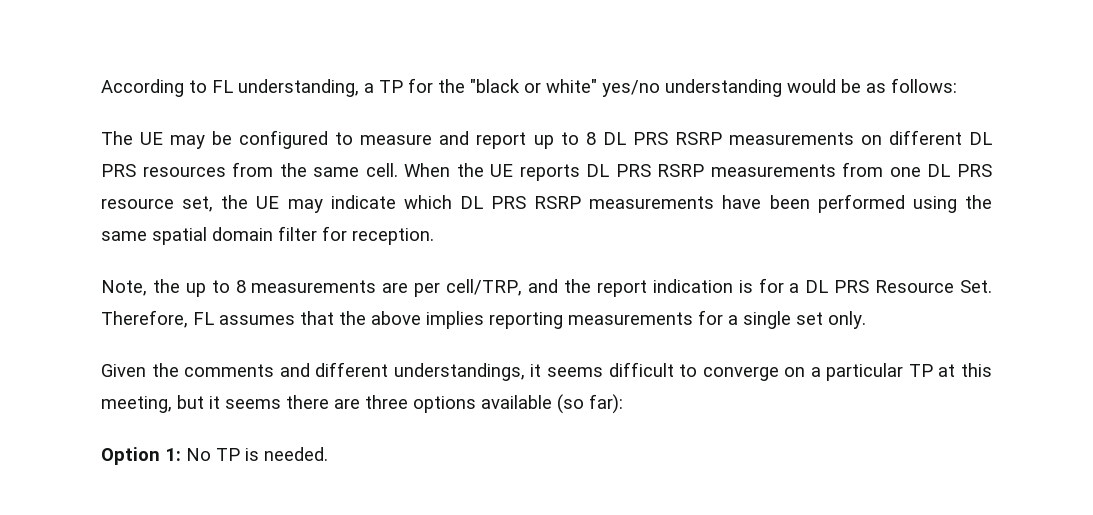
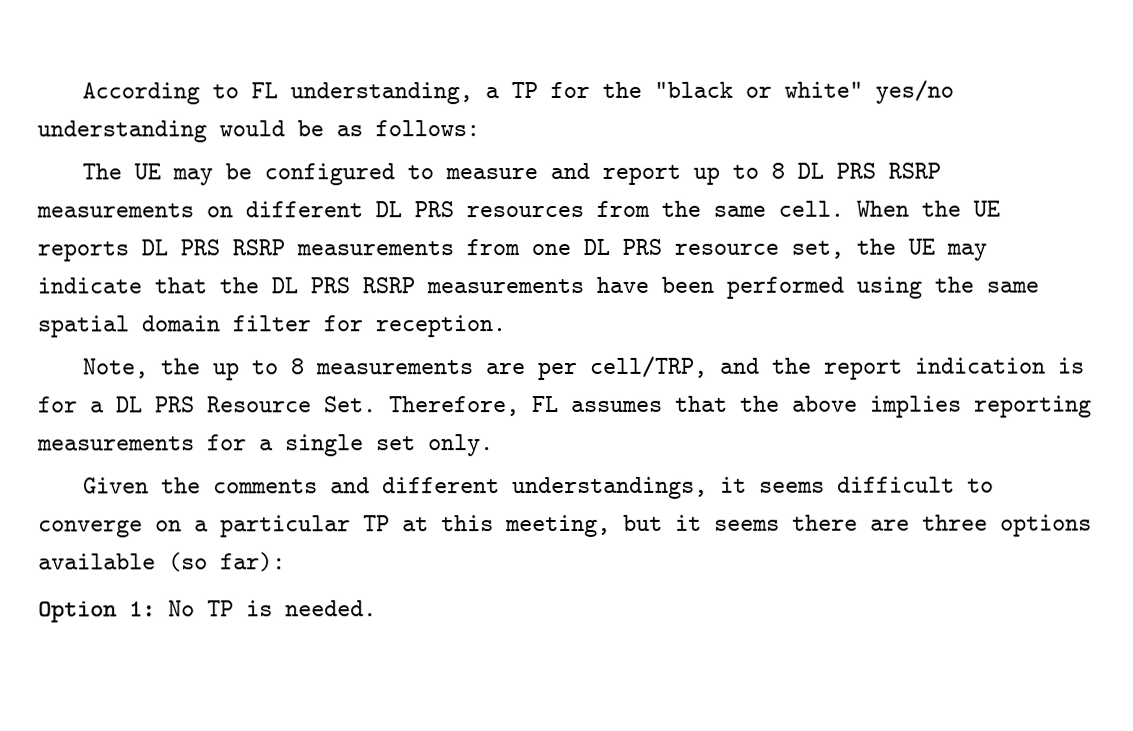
[403,195,452,209] which -> [154,277,259,294] that the

